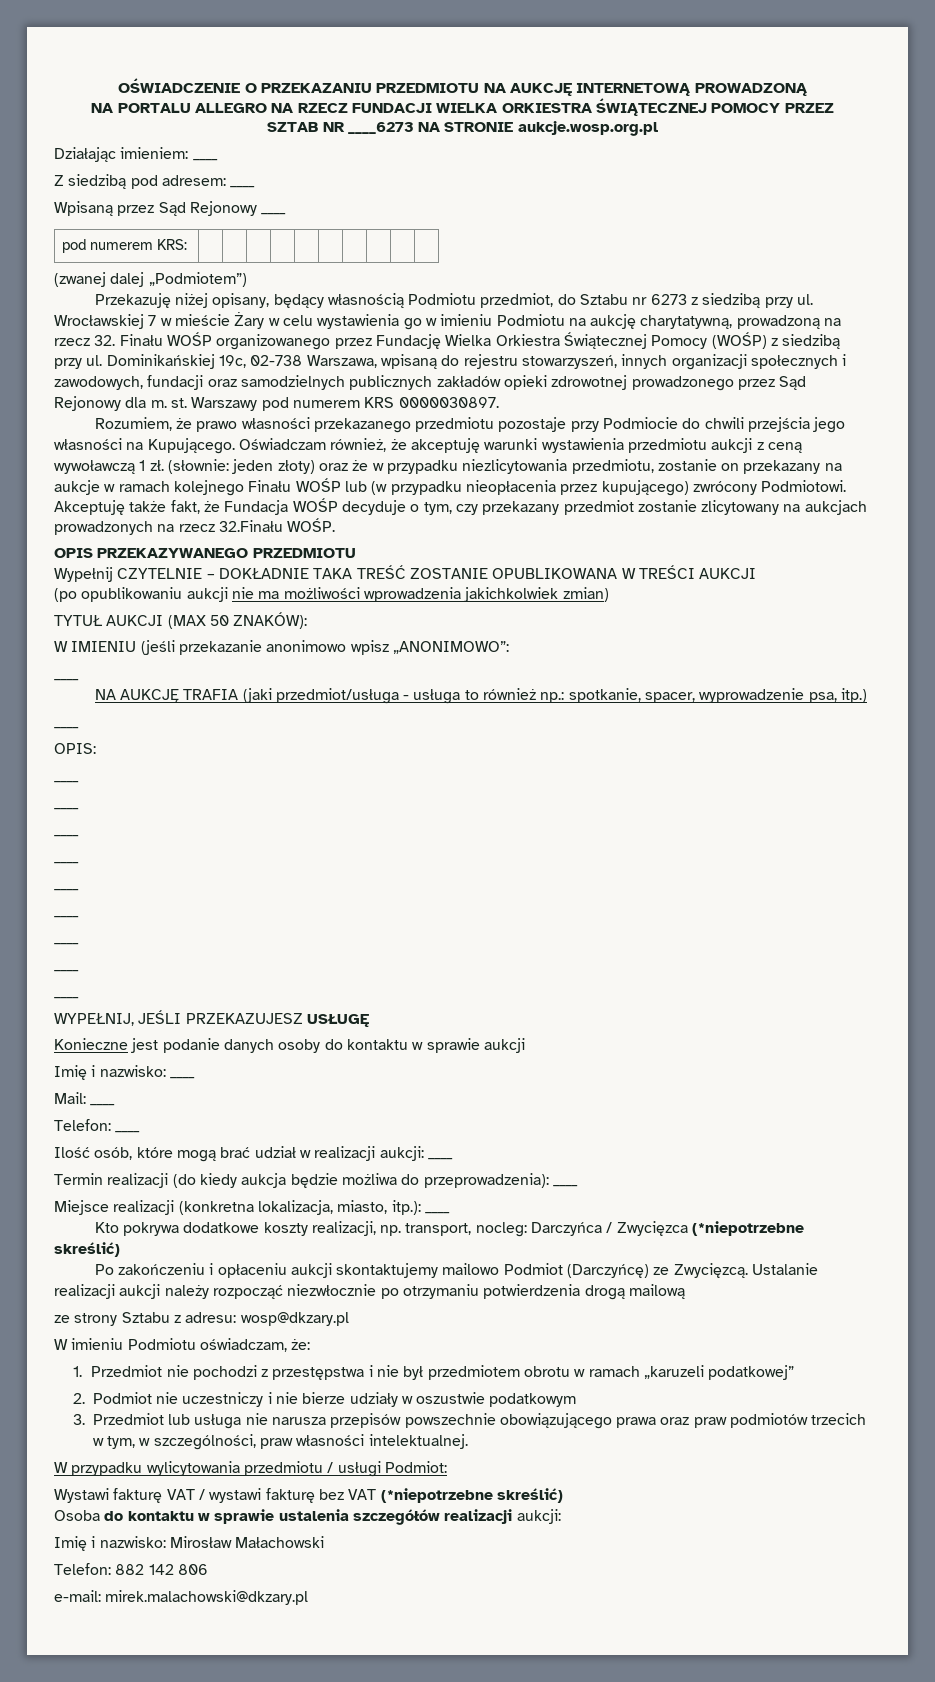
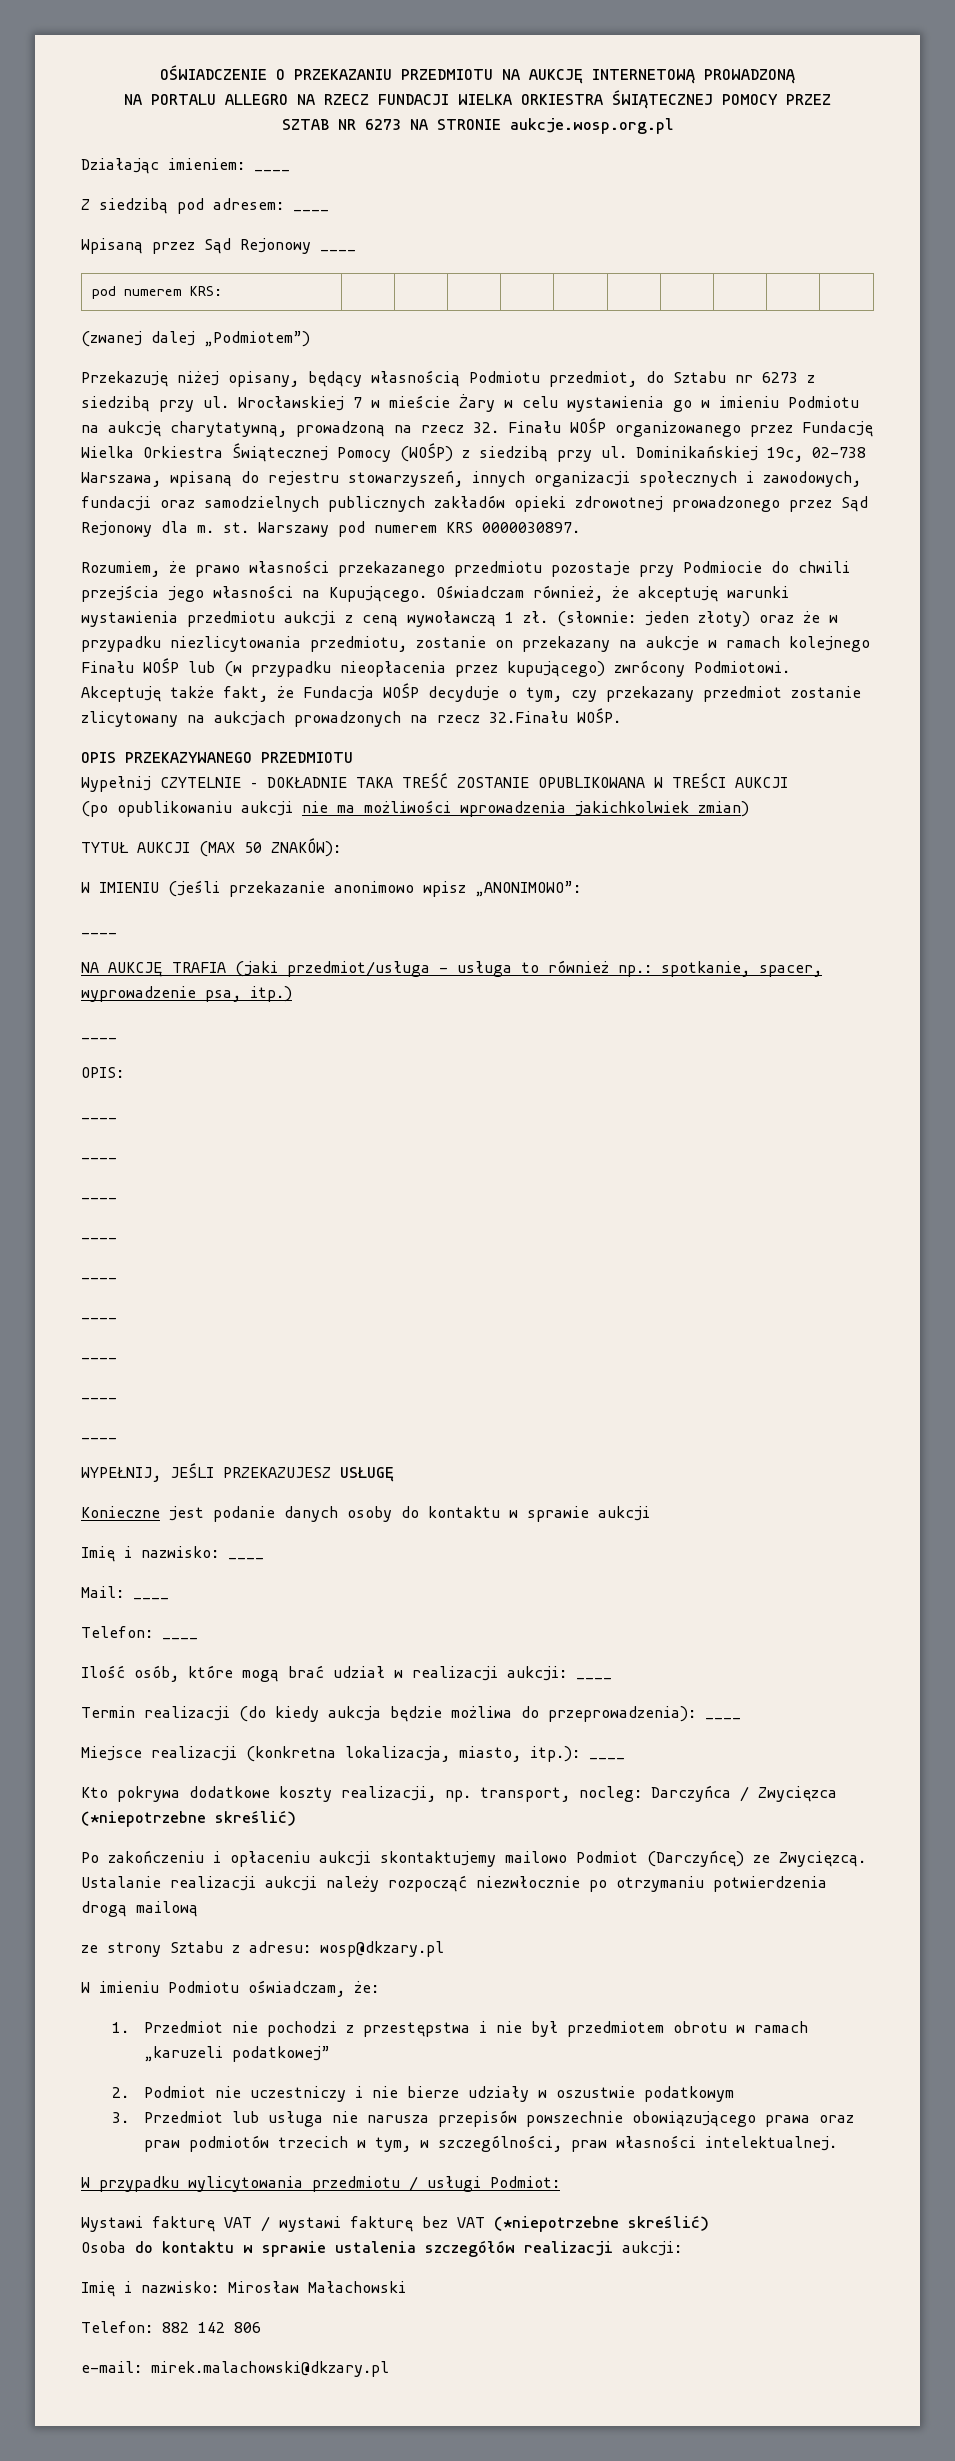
[347,122,414,134] ____6273 -> [364,119,401,130] 6273

